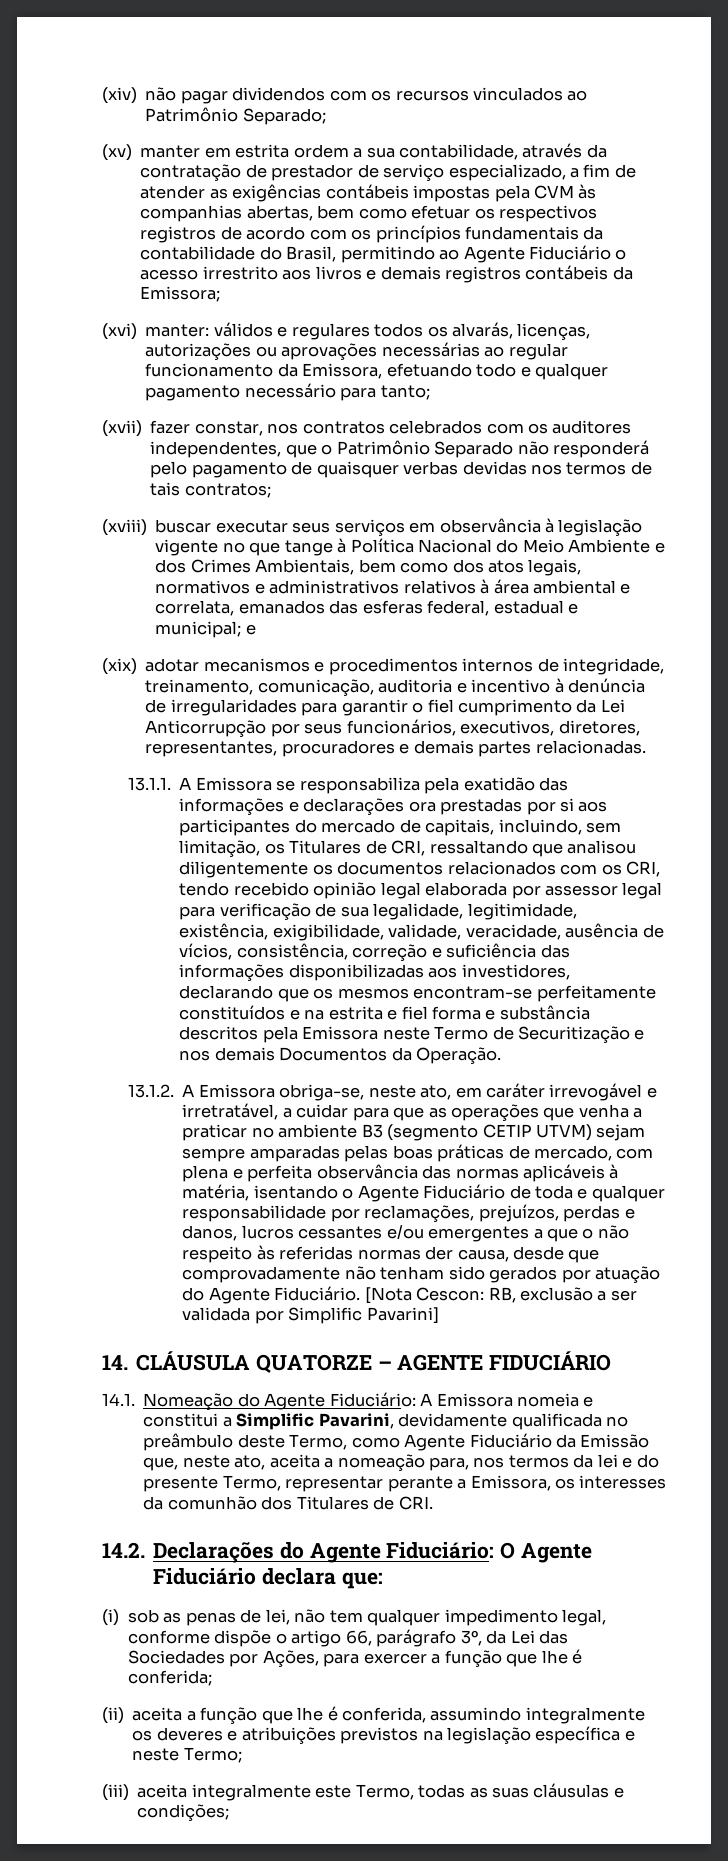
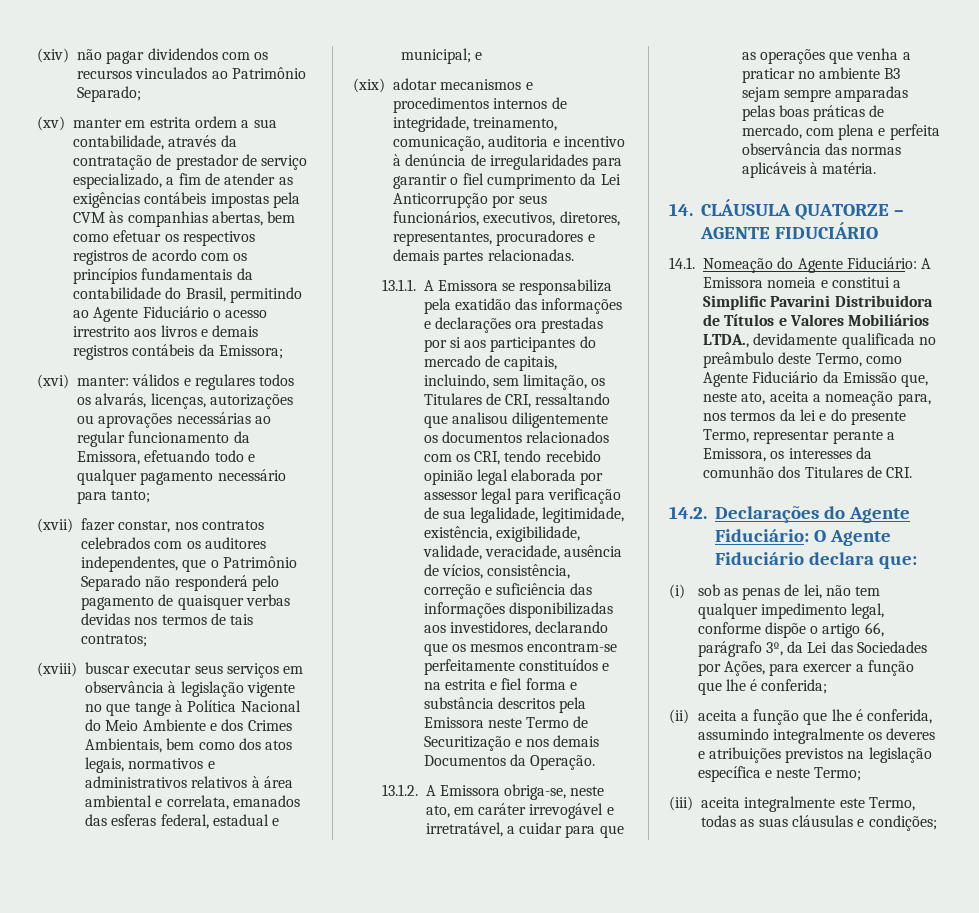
[387,1124,592,1141] (segmento CETIP UTVM) -> (901, 73) none
[182,1184,665,1202] [182,1204,635,1222] [182,1225,629,1242] [182,1245,600,1263] [182,1266,660,1283] [182,1286,637,1304] [182,1307,439,1324] matéria, isentando o Agente Fiduciário de toda e qualquer responsabilidade por reclamações, prejuízos, perdas e danos, lucros cessantes e/ou emergentes a que o não respeito às referidas normas der causa, desde que comprovadamente não tenham sido gerados por atuação do Agente Fiduciário. [Nota Cescon: RB, exclusão a ser validada por Simplific Pavarini] -> [822,162,877,174] matéria.
[318,1413,394,1429] Pavarini, -> [770,295,933,307] [703,314,930,326] [703,334,749,348] Pavarini Distribuidora de Títulos e Valores Mobiliários LTDA.,

